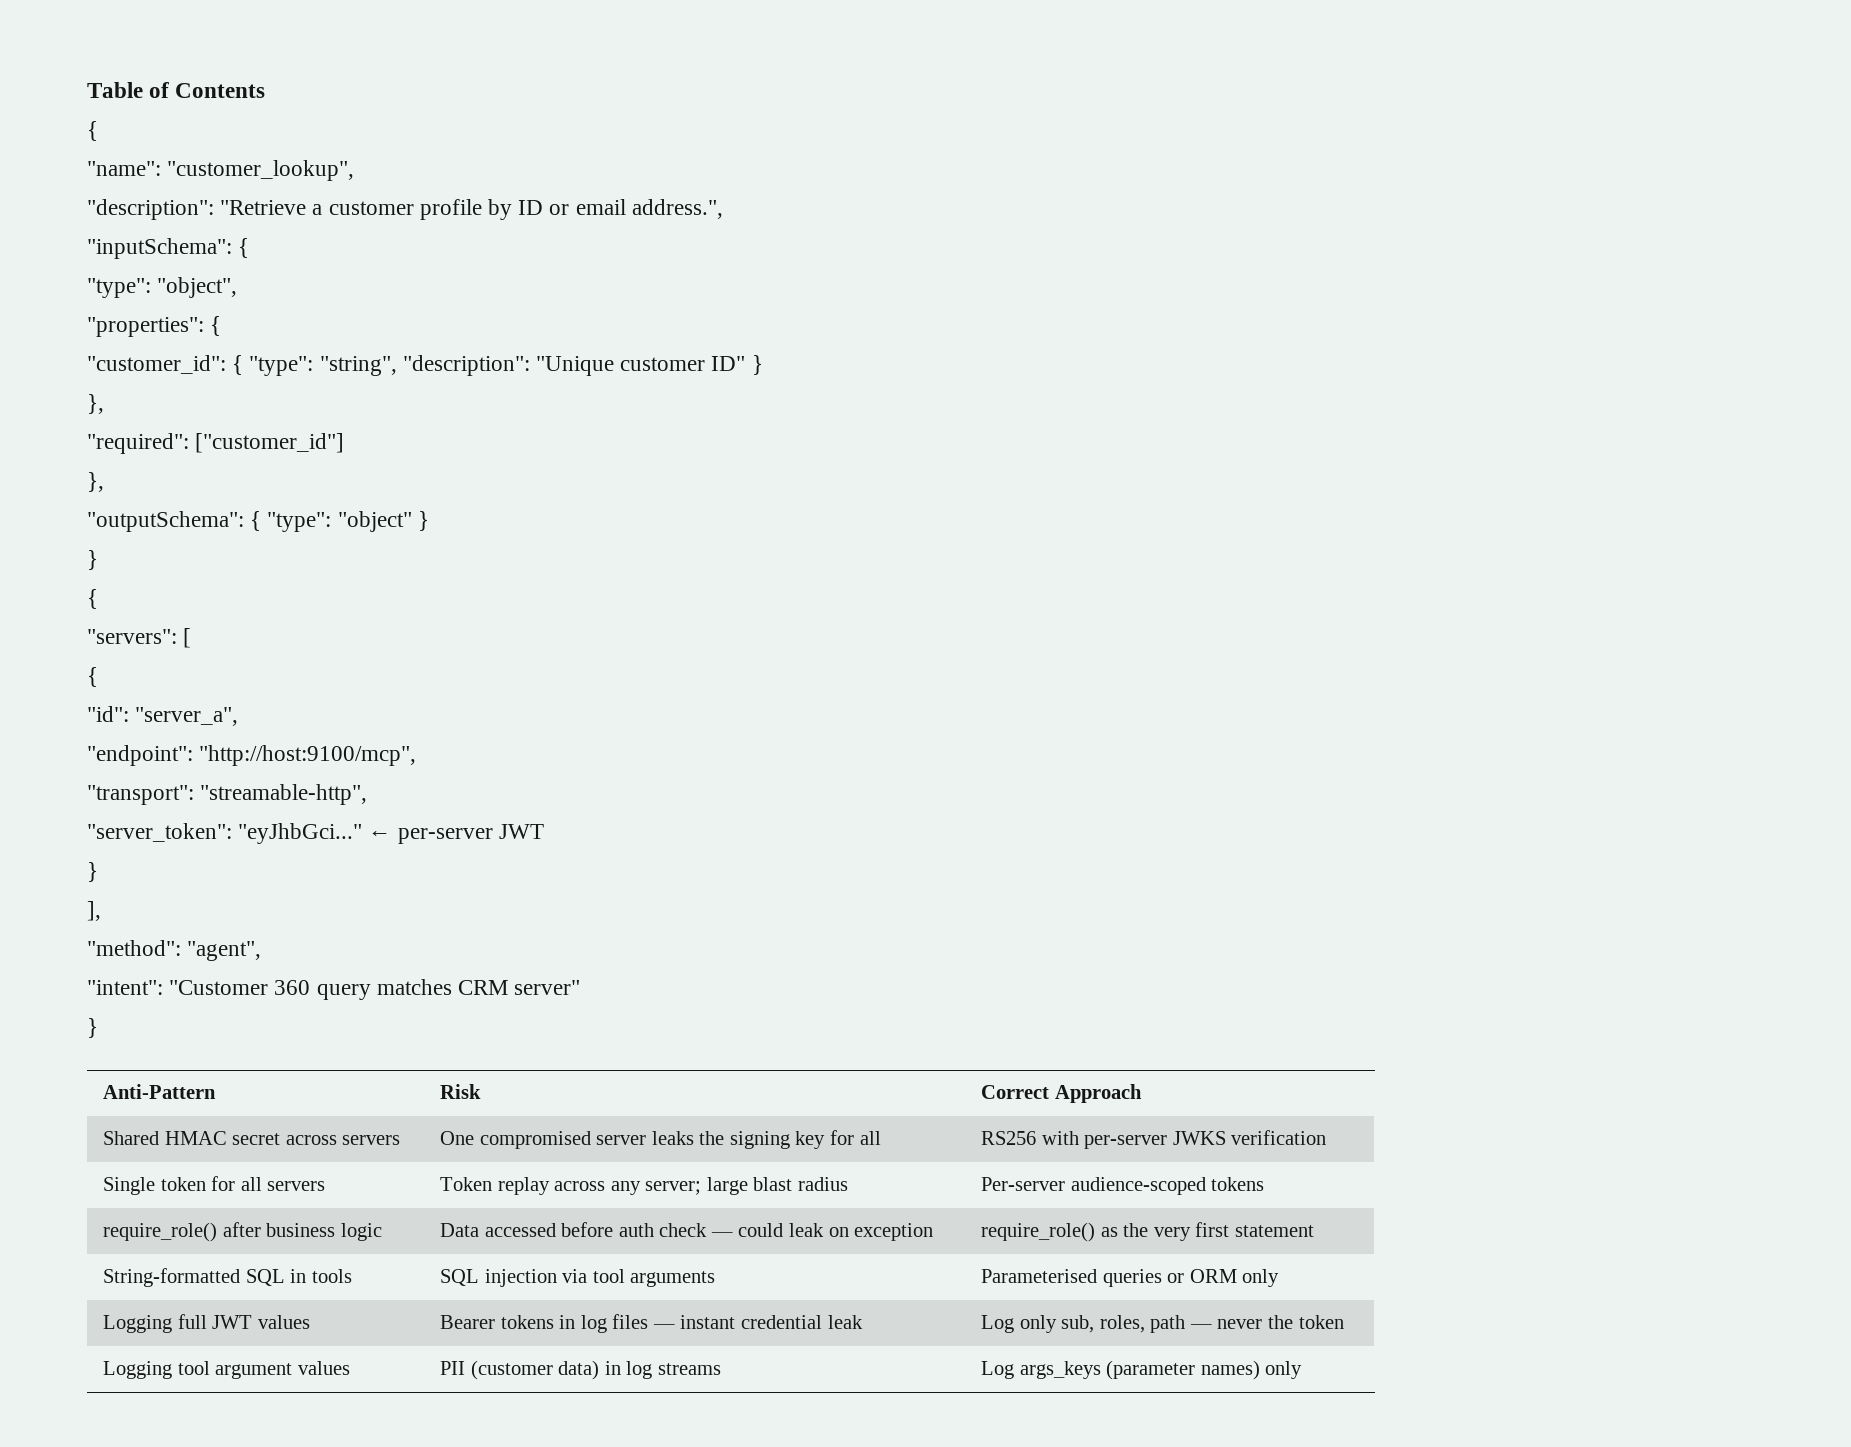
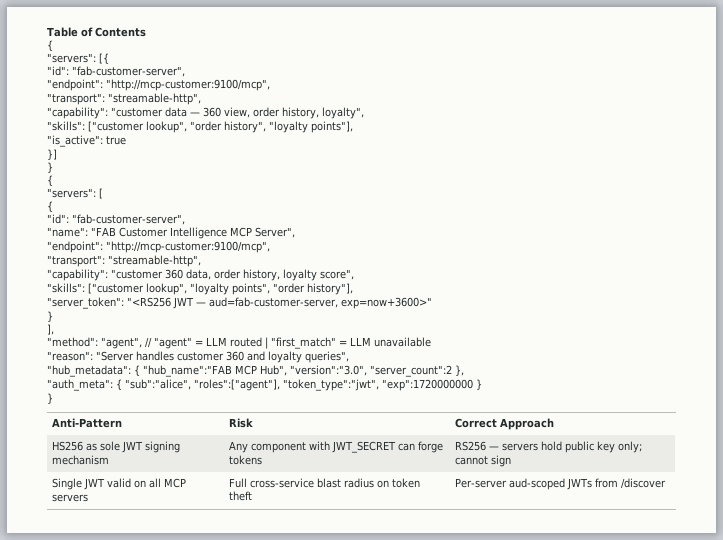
[87,160,355,181] [87,199,723,220] [87,238,250,259] [87,277,238,298] [87,316,222,337] [87,355,763,376] [87,394,104,414] [87,433,345,454] [87,472,104,492] [87,511,429,532] "name": "customer_lookup", // "description": "Retrieve a customer profile by ID or email address.", // "inputSchema": { // "type": "object", // "properties": { // "customer_id": { "type": "string", "description": "Unique customer ID" } // }, // "required": ["customer_id"] // }, // "outputSchema": { "type": "object" } -> [47,53,109,64] [47,66,185,77] [47,79,270,91] [47,93,201,105] [47,107,364,119] [47,121,353,133] [47,135,126,147] [47,149,57,160] "servers": [{ // "id": "fab-customer-server", // "endpoint": "http://mcp-customer:9100/mcp", // "transport": "streamable-http", // "capability": "customer data — 360 view, order history, loyalty", // "skills": ["customer lookup", "order history", "loyalty points"], // "is_active": true // }]
[135,707,239,726] [87,745,417,766] [87,784,368,805] [87,823,544,844] [87,862,98,882] [87,901,101,921] [87,940,262,961] [87,979,581,1000] "server_a", // "endpoint": "http://host:9100/mcp", // "transport": "streamable-http", // "server_token": "eyJhbGci..." ← per-server JWT // } // ], // "method": "agent", // "intent": "Customer 360 query matches CRM server" -> [72,214,185,225] [47,227,295,239] [47,241,270,253] [47,255,201,267] [47,269,354,281] [47,283,353,295] [47,297,432,309] [47,311,53,322] [47,324,54,335] [47,337,431,349] [47,351,349,363] [47,365,464,377] [47,379,482,391] "fab-customer-server", // "name": "FAB Customer Intelligence MCP Server", // "endpoint": "http://mcp-customer:9100/mcp", // "transport": "streamable-http", // "capability": "customer 360 data, order history, loyalty score", // "skills": ["customer lookup", "loyalty points", "order history"], // "server_token": "<RS256 JWT — aud=fab-customer-server, exp=now+3600>" // } // ], // "method": "agent", // "agent" = LLM routed | "first_match" = LLM unavailable // "reason": "Server handles customer 360 and loyalty queries", // "hub_metadata": { "hub_name":"FAB MCP Hub", "version":"3.0", "server_count":2 }, // "auth_meta": { "sub":"alice", "roles":["agent"], "token_type":"jwt", "exp":1720000000 }
[103,1131,401,1145] [440,1130,881,1149] [981,1130,1327,1149] [103,1176,326,1195] [440,1177,849,1195] [981,1177,1265,1195] [103,1222,382,1242] [440,1222,934,1241] [981,1222,1314,1242] [103,1268,352,1287] [440,1269,716,1287] [981,1269,1280,1287] [103,1314,310,1333] [440,1314,863,1333] [981,1315,1344,1333] [103,1361,350,1379] [440,1360,721,1380] [981,1360,1303,1380] Shared HMAC secret across servers | One compromised server leaks the signing key for all | RS256 with per-server JWKS verification // Single token for all servers | Token replay across any server; large blast radius | Per-server audience-scoped tokens // require_role() after business logic | Data accessed before auth check — could leak on exception | require_role() as the very first statement // String-formatted SQL in tools | SQL injection via tool arguments | Parameterised queries or ORM only // Logging full JWT values | Bearer tokens in log files — instant credential leak | Log only sub, roles, path — never the token // Logging tool argument values | PII (customer data) in log streams | Log args_keys (parameter names) only -> [52,441,181,453] [52,455,110,465] [229,441,444,453] [229,455,263,465] [455,441,643,453] [455,455,512,467] [52,478,187,490] [52,494,89,502] [229,478,421,488] [229,491,253,501] [455,478,667,490] HS256 as sole JWT signing mechanism | Any component with JWT_SECRET can forge tokens | RS256 — servers hold public key only; cannot sign // Single JWT valid on all MCP servers | Full cross-service blast radius on token theft | Per-server aud-scoped JWTs from /discover

